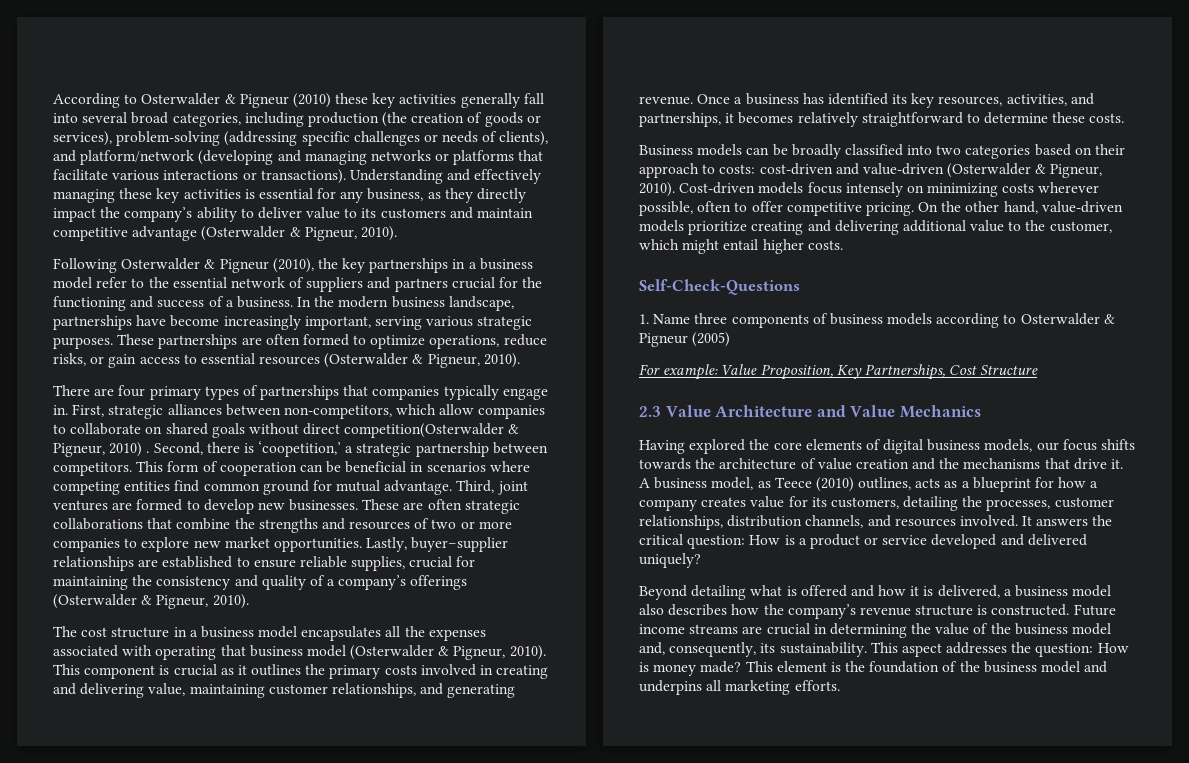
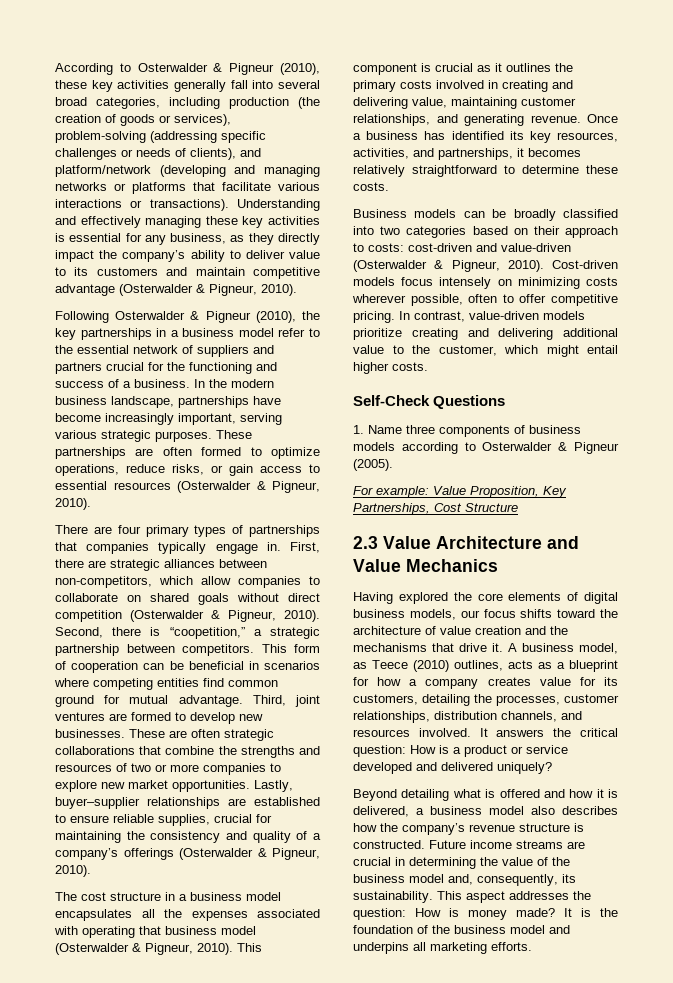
[292,93,331,108] (2010) -> [280,63,320,75] (2010),
(105, 410) none -> [55,559,106,568] there are
[344,423,520,438] [53,442,150,457] competition(Osterwalder & Pigneur, 2010) . -> [55,610,320,622] competition (Osterwalder & Pigneur, 2010).
[258,441,342,457] ‘coopetition,’ -> [169,627,245,639] “coopetition,”
[918,201,1038,214] On the other hand, -> [399,311,465,322] In contrast,
[639,279,800,295] Self-Check-Questions -> [353,395,506,409] Self-Check Questions
[692,332,731,347] (2005) -> [353,459,393,471] (2005).
[639,458,691,470] towards -> [557,609,596,618] toward
[745,661,827,672] This element -> [564,908,572,917] It

